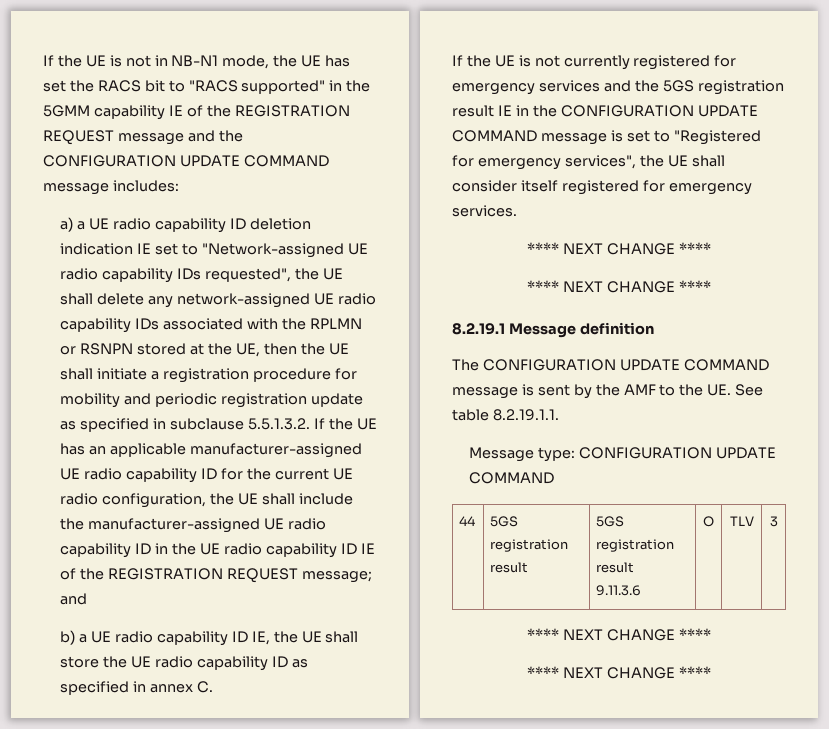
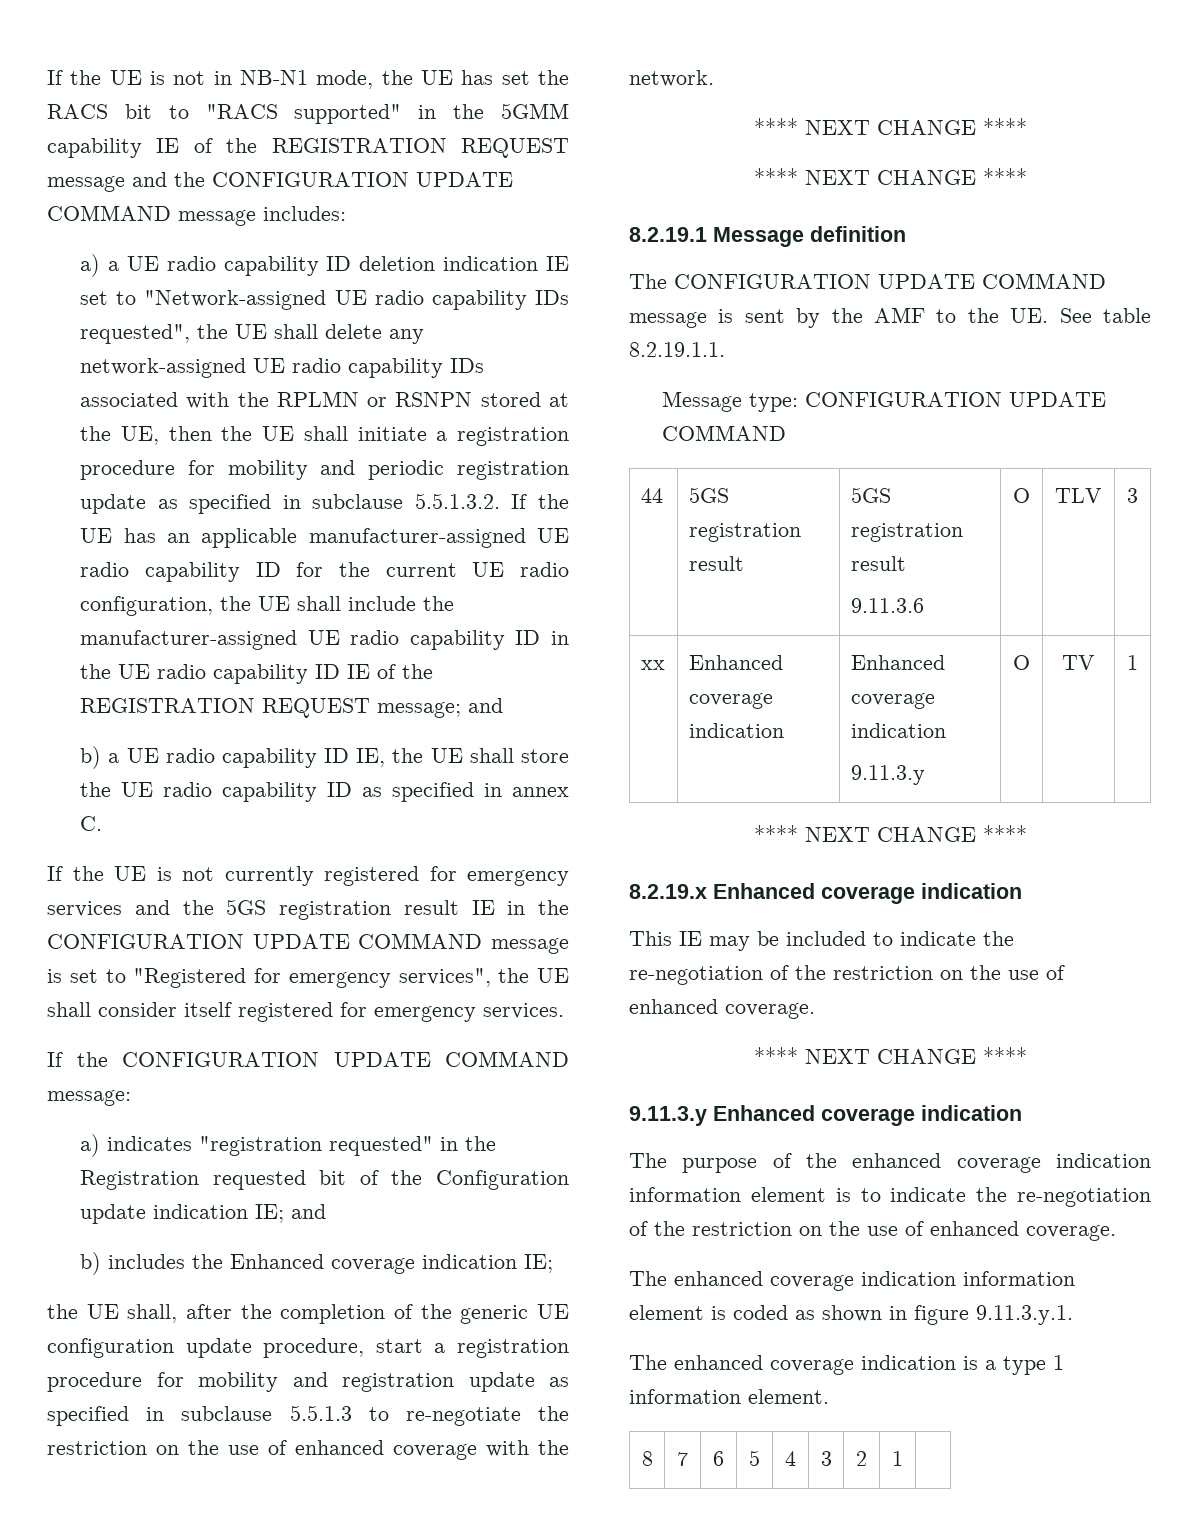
(517, 211) none -> [47,1051,569,1067] [47,1090,131,1106] [80,1134,497,1157] [80,1170,569,1190] [80,1204,327,1224] [80,1252,554,1275] [47,1304,569,1324] [47,1338,569,1358] [47,1372,569,1392] [47,1405,569,1426] [47,1440,569,1460] [629,70,714,87] // If the CONFIGURATION UPDATE COMMAND message: // a) indicates "registration requested" in the Registration requested bit of the Configuration update indication IE; and // b) includes the Enhanced coverage indication IE; // the UE shall, after the completion of the generic UE configuration update procedure, start a registration procedure for mobility and registration update as specified in subclause 5.5.1.3 to re-negotiate the restriction on the use of enhanced coverage with the network.
[527,628,711,641] [527,666,711,679] // **** NEXT CHANGE **** // **** NEXT CHANGE **** -> [640,660,665,670] [688,655,783,670] [688,693,773,709] [688,723,784,738] [850,655,945,670] [850,693,935,709] [850,723,946,738] [850,765,925,785] [1013,655,1030,670] [1062,655,1095,670] [1127,655,1138,670] [753,825,1027,842] [629,883,1022,904] [629,931,1014,951] [629,965,1065,985] [629,999,815,1019] [753,1047,1027,1064] [629,1105,1022,1126] [629,1153,1151,1173] [629,1187,1151,1207] [629,1221,1116,1241] [629,1271,1075,1291] [629,1305,1073,1325] [629,1355,1064,1375] [629,1389,829,1404] [641,1451,653,1466] [677,1452,688,1466] [713,1451,724,1466] [749,1450,760,1466] [785,1451,796,1466] [820,1451,832,1466] [856,1451,867,1466] [892,1451,903,1466] // xx | Enhanced coverage indication | Enhanced coverage indication // 9.11.3.y | O | TV | 1 // **** NEXT CHANGE **** // 8.2.19.x Enhanced coverage indication // This IE may be included to indicate the re-negotiation of the restriction on the use of enhanced coverage. // **** NEXT CHANGE **** // 9.11.3.y Enhanced coverage indication // The purpose of the enhanced coverage indication information element is to indicate the re-negotiation of the restriction on the use of enhanced coverage. // The enhanced coverage indication information element is coded as shown in figure 9.11.3.y.1. // The enhanced coverage indication is a type 1 information element. // 8 | 7 | 6 | 5 | 4 | 3 | 2 | 1 |

